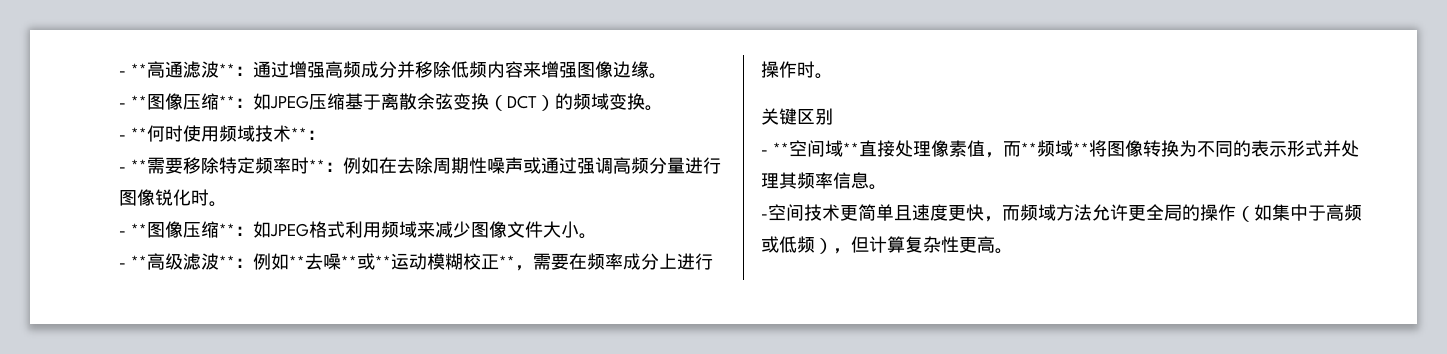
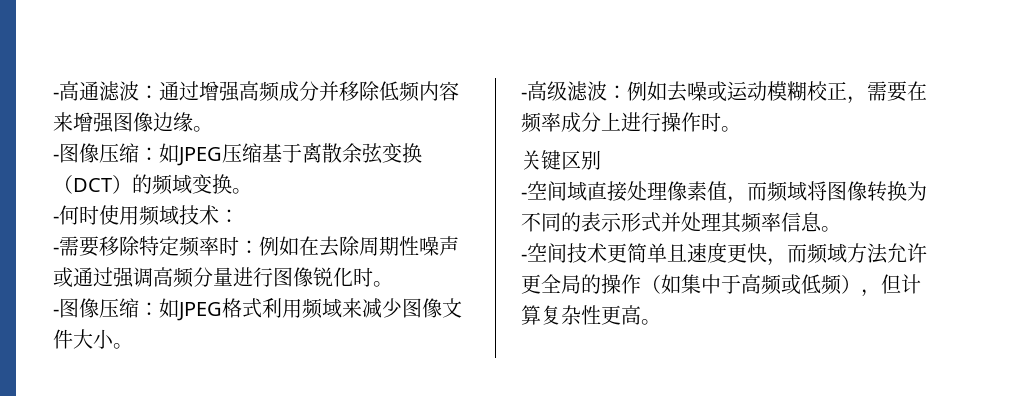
[119,63,147,76] - ** -> [53,92,59,99] -
[218,63,235,76] ** -> (139, 91) none
[130,93,235,110] **图像压缩** -> [59,143,139,163] 图像压缩
[130,127,147,140] ** -> (59, 219) none
[290,127,307,140] ** -> (219, 215) none
[130,159,147,172] ** -> (59, 250) none
[308,159,325,172] ** -> (239, 246) none
[130,221,235,238] **图像压缩** -> [59,298,139,318] 图像压缩
[130,255,147,268] ** -> (527, 95) none
[218,253,391,270] **：例如**去噪**或** -> [607,81,727,102] ：例如去噪或
[498,255,515,268] ** -> (847, 91) none
[772,140,859,157] **空间域** -> [527,181,587,201] 空间域
[1020,140,1089,157] **频域** -> [767,181,807,202] 频域

